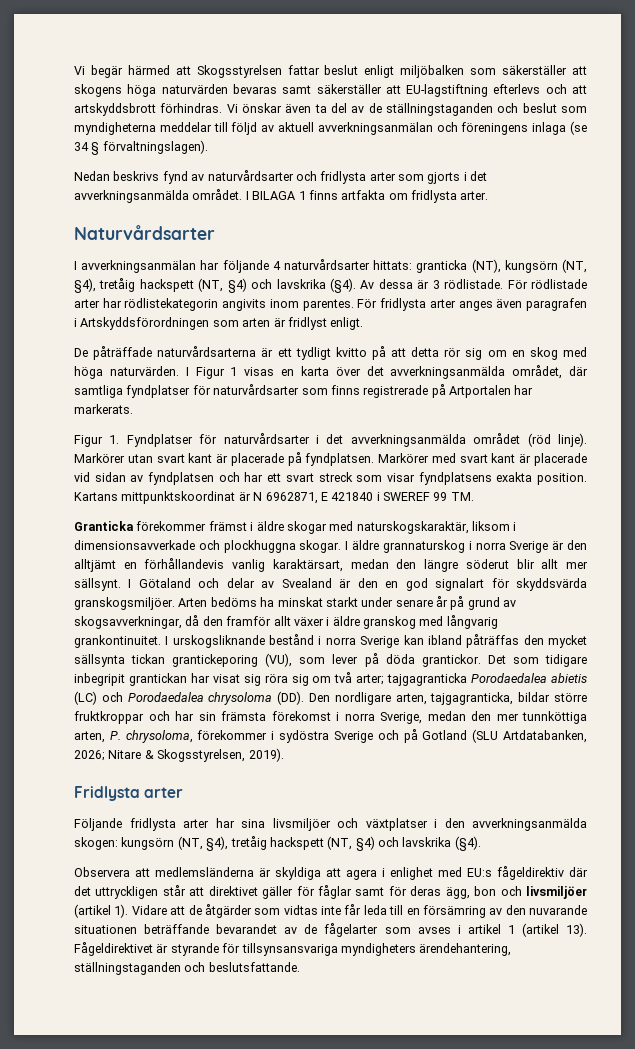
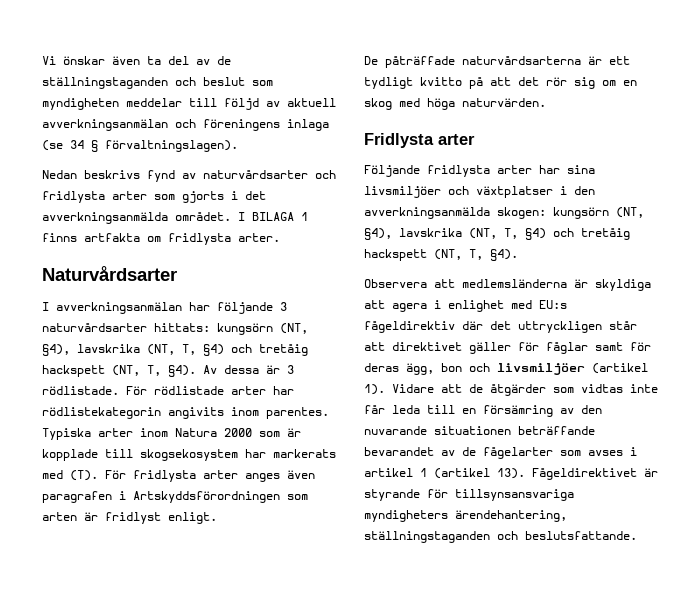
[74,65,588,78] [74,84,587,97] [74,103,238,116] Vi begär härmed att Skogsstyrelsen fattar beslut enligt miljöbalken som säkerställer att skogens höga naturvärden bevaras samt säkerställer att EU-lagstiftning efterlevs och att artskyddsbrott förhindras. Vi -> [42,56,56,65] Vi
[74,122,156,135] myndigheterna -> [42,98,119,110] myndigheten
[272,261,281,270] 4 -> [280,302,287,311] 3
[416,259,587,273] [74,278,356,293] granticka (NT), kungsörn (NT, §4), tretåig hackspett (NT, §4) och lavskrika (§4). -> [217,323,308,335] [42,344,308,356] [42,365,196,377] kungsörn (NT, §4), lavskrika (NT, T, §4) och tretåig hackspett (NT, T, §4).
(354, 305) none -> [42,428,301,440] [42,449,336,461] [42,470,98,481] Typiska arter inom Natura 2000 som är kopplade till skogsekosystem har markerats med (T).
[411,347,440,357] detta -> [518,77,539,86] det
[185,365,588,379] [74,384,534,398] [74,404,133,414] [74,433,587,447] [74,452,587,466] [74,472,587,485] [74,491,474,504] [74,521,517,534] [74,540,587,553] [74,558,589,572] [74,578,587,591] [74,596,517,610] [74,615,498,629] [74,634,588,648] [74,653,587,667] [74,672,587,686] [74,691,587,705] [74,711,587,724] [74,729,587,743] [74,748,284,762] I Figur 1 visas en karta över det avverkningsanmälda området, där samtliga fyndplatser för naturvårdsarter som finns registrerade på Artportalen har markerats. // Figur 1. Fyndplatser för naturvårdsarter i det avverkningsanmälda området (röd linje). Markörer utan svart kant är placerade på fyndplatsen. Markörer med svart kant är placerade vid sidan av fyndplatsen och har ett svart streck som visar fyndplatsens exakta position. Kartans mittpunktskoordinat är N 6962871, E 421840 i SWEREF 99 TM. // Granticka förekommer främst i äldre skogar med naturskogskaraktär, liksom i dimensionsavverkade och plockhuggna skogar. I äldre grannaturskog i norra Sverige är den alltjämt en förhållandevis vanlig karaktärsart, medan den längre söderut blir allt mer sällsynt. I Götaland och delar av Svealand är den en god signalart för skyddsvärda granskogsmiljöer. Arten bedöms ha minskat starkt under senare år på grund av skogsavverkningar, då den framför allt växer i äldre granskog med långvarig grankontinuitet. I urskogsliknande bestånd i norra Sverige kan ibland påträffas den mycket sällsynta tickan grantickeporing (VU), som lever på döda grantickor. Det som tidigare inbegripit grantickan har visat sig röra sig om två arter; tajgagranticka Porodaedalea abietis (LC) och Porodaedalea chrysoloma (DD). Den nordligare arten, tajgagranticka, bildar större fruktkroppar och har sin främsta förekomst i norra Sverige, medan den mer tunnköttiga arten, P. chrysoloma, förekommer i sydöstra Sverige och på Gotland (SLU Artdatabanken, 2026; Nitare & Skogsstyrelsen, 2019). -> (546, 102) none
[230,836,481,851] tretåig hackspett (NT, §4) och lavskrika (§4). -> [399,228,630,240] [364,249,518,261] lavskrika (NT, T, §4) och tretåig hackspett (NT, T, §4).

